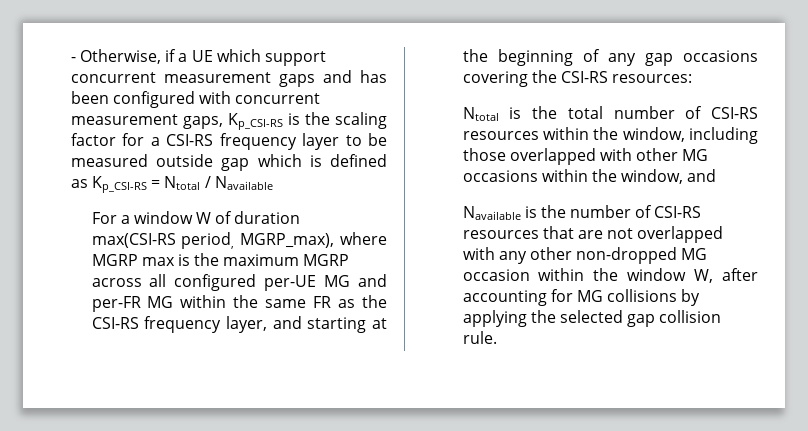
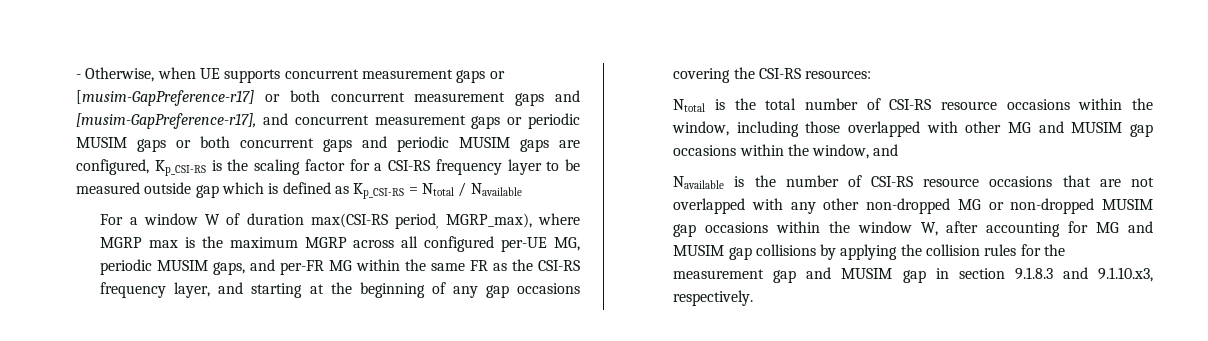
[165,49,326,66] [70,70,387,87] [70,91,321,108] [70,114,223,129] if a UE which support concurrent measurement gaps and has been configured with concurrent measurement gaps, -> [157,67,505,83] [76,90,581,106] [76,113,581,129] [76,136,581,152] [76,159,150,175] when UE supports concurrent measurement gaps or [musim-GapPreference-r17] or both concurrent measurement gaps and [musim-GapPreference-r17], and concurrent measurement gaps or periodic MUSIM gaps or both concurrent gaps and periodic MUSIM gaps are configured,
[324,275,351,287] MG -> [554,237,581,251] [100,259,246,275] MG, periodic MUSIM gaps,
[462,131,539,140] resources -> [940,99,1070,110] resource occasions
(709, 155) none -> [1038,121,1153,137] and MUSIM gap
[462,230,539,239] resources -> [923,176,1053,187] resource occasions
[462,269,530,281] occasion -> [988,198,1153,214] [673,222,769,237] or non-dropped MUSIM gap occasions
(603, 296) none -> [1128,221,1153,233] [673,245,752,260] and MUSIM gap
[559,310,722,327] [462,331,497,344] selected gap collision rule. -> [926,244,1066,256] [673,267,1153,283] [673,290,754,306] collision rules for the measurement gap and MUSIM gap in section 9.1.8.3 and 9.1.10.x3, respectively.

